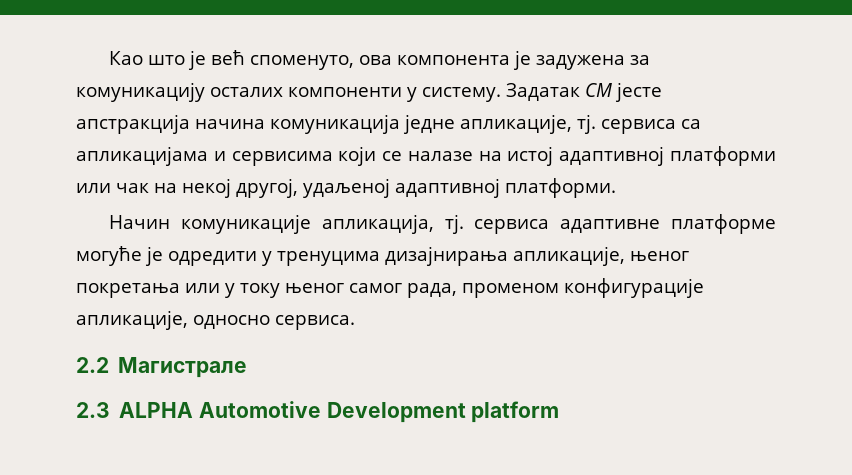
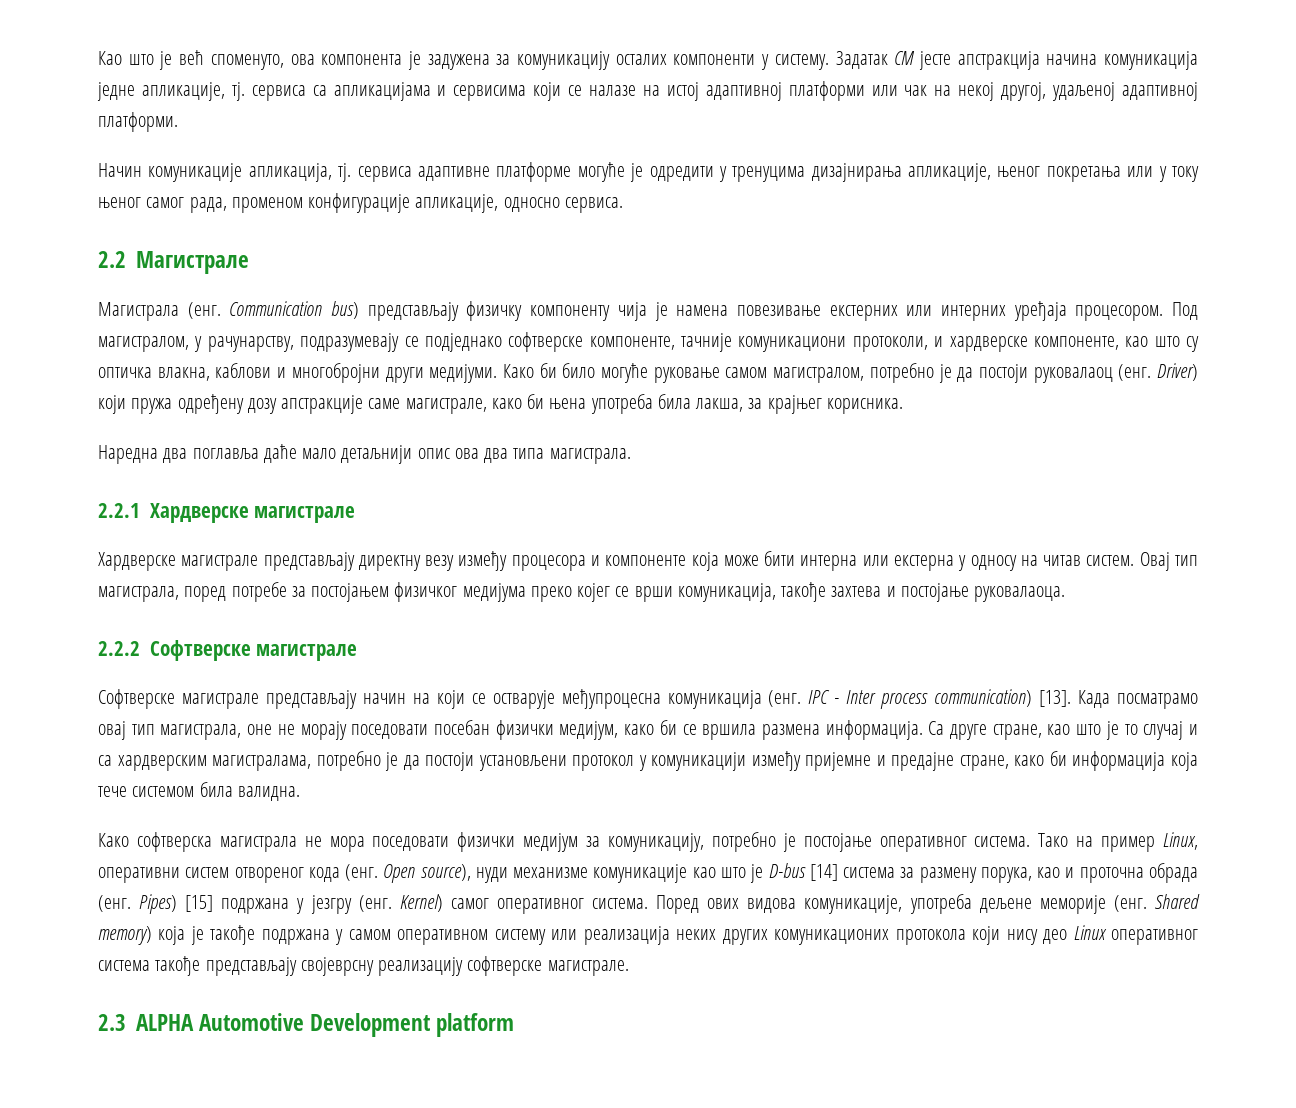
(248, 367) none -> [98,301,1198,321] [98,332,1199,352] [98,363,1199,383] [98,394,903,414] [98,444,631,464] [98,503,356,523] [98,551,1199,571] [98,582,1066,602] [98,640,358,661] [98,689,1199,709] [98,720,1199,740] [98,751,1198,771] [98,782,300,801] [98,832,1199,852] [98,863,1198,883] [98,894,1200,914] [98,925,1199,945] [98,956,629,976] // Магистрала (енг. Communication bus) представљају физичку компоненту чија је намена повезивање екстерних или интерних уређаја процесором. Под магистралом, у рачунарству, подразумевају се подједнако софтверске компоненте, тачније комуникациони протоколи, и хардверске компоненте, као што су оптичка влакна, каблови и многобројни други медијуми. Како би било могуће руковање самом магистралом, потребно је да постоји руковалаоц (енг. Driver) који пружа одређену дозу апстракције саме магистрале, како би њена употреба била лакша, за крајњег корисника. // Наредна два поглавља даће мало детаљнији опис ова два типа магистрала. // 2.2.1 Хардверске магистрале // Хардверске магистрале представљају директну везу између процесора и компоненте која може бити интерна или екстерна у односу на читав систем. Овај тип магистрала, поред потребе за постојањем физичког медијума преко којег се врши комуникација, такође захтева и постојање руковалаоца. // 2.2.2 Софтверске магистрале // Софтверске магистрале представљају начин на који се остварује међупроцесна комуникација (енг. IPC - Inter process communication) [13]. Када посматрамо овај тип магистрала, оне не морају поседовати посебан физички медијум, како би се вршила размена информација. Са друге стране, као што је то случај и са хардверским магистралама, потребно је да постоји установљени протокол у комуникацији између пријемне и предајне стране, како би информација која тече системом била валидна. // Како софтверска магистрала не мора поседовати физички медијум за комуникацију, потребно је постојање оперативног система. Тако на пример Linux, оперативни систем отвореног кода (енг. Open source), нуди механизме комуникације као што је D-bus [14] система за размену порука, као и проточна обрада (енг. Pipes) [15] подржана у језгру (енг. Kernel) самог оперативног система. Поред ових видова комуникације, употреба дељене меморије (енг. Shared memory) која је такође подржана у самом оперативном систему или реализација неких других комуникационих протокола који нису део Linux оперативног система такође представљају својеврсну реализацију софтверске магистрале.

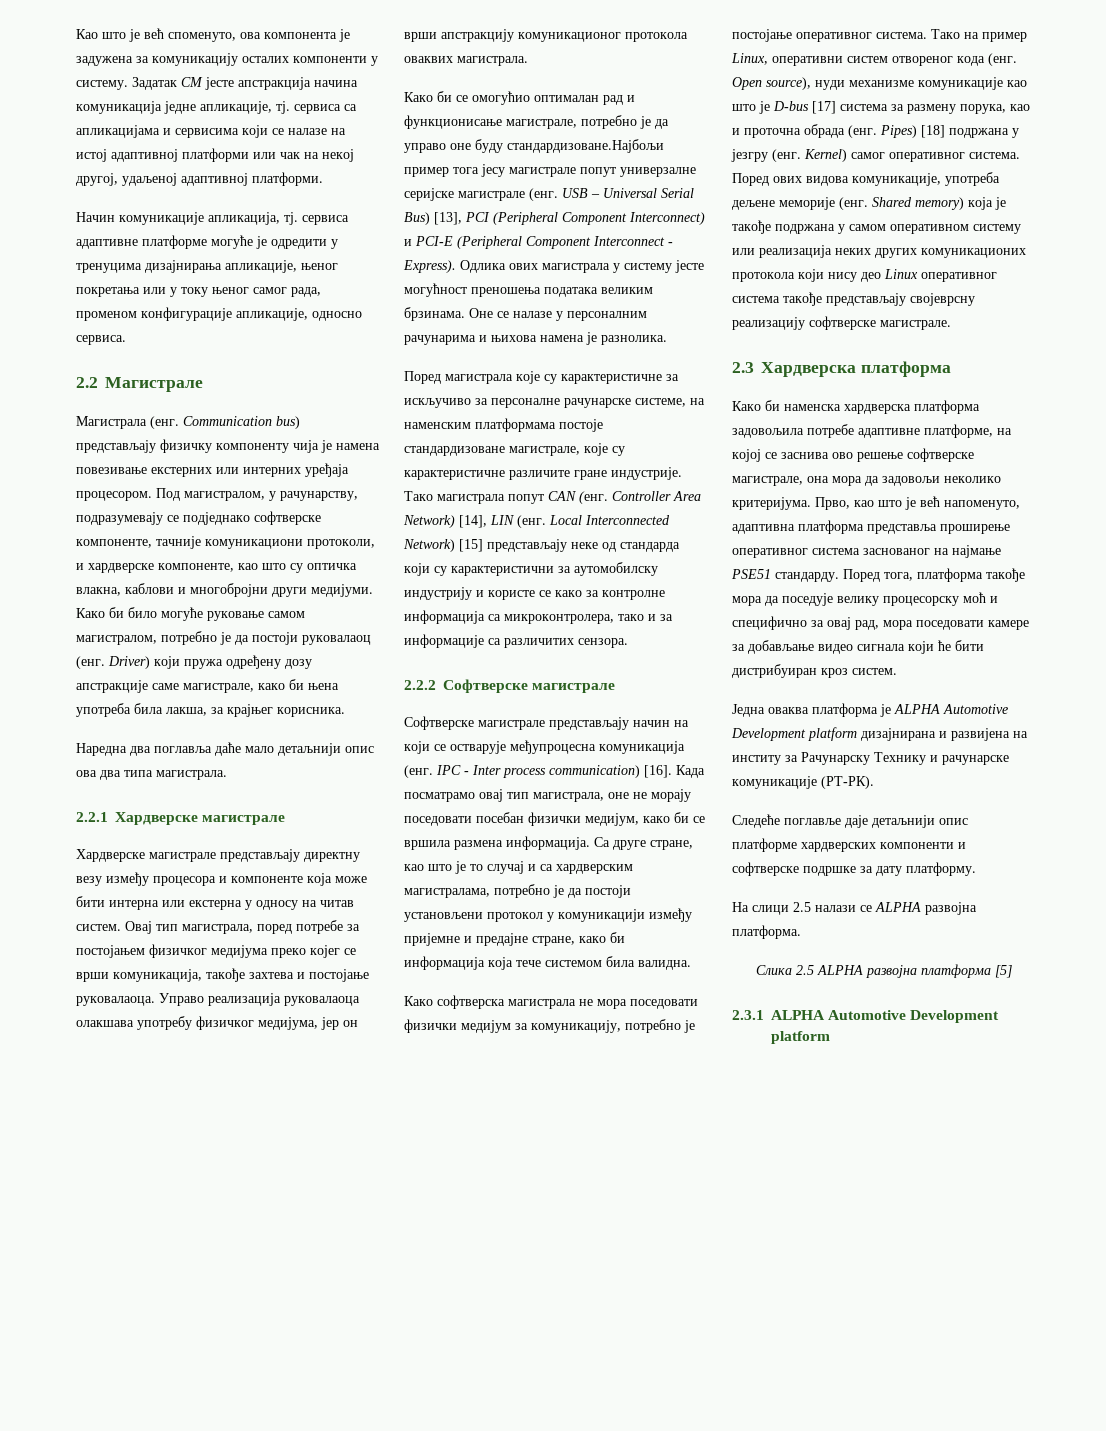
(1066, 594) none -> [159,993,360,1006] [76,1016,358,1030] [404,29,688,42] [404,56,528,66] [404,91,635,105] [404,115,669,129] [404,139,664,153] [404,164,696,177] [404,188,694,201] [404,212,705,225] [404,236,673,249] [403,260,704,273] [404,283,653,297] [404,307,647,321] [404,332,667,345] [404,371,679,384] [404,398,705,408] [404,418,603,432] [404,443,625,456] [404,467,682,480] [404,491,701,504] [403,515,670,528] [403,539,680,552] [404,562,658,576] [404,587,665,600] [404,610,673,624] [404,634,628,648] Управо реализација руковалаоца олакшава употребу физичког медијума, јер он врши апстракцију комуникационог протокола оваквих магистрала. // Како би се омогућио оптималан рад и функционисање магистрале, потребно је да управо оне буду стандардизоване.Најбољи пример тога јесу магистрале попут универзалне серијске магистрале (енг. USB – Universal Serial Bus) [13], PCI (Peripheral Component Interconnect) и PCI-Е (Peripheral Component Interconnect - Express). Одлика ових магистрала у систему јесте могућност преношења података великим брзинама. Оне се налазе у персоналним рачунарима и њихова намена је разнолика. // Поред магистрала које су карактеристичне за искључиво за персоналне рачунарске системе, на наменским платформама постоје стандардизоване магистрале, које су карактеристичне различите гране индустрије. Тако магистрала попут CAN (енг. Controller Area Network) [14], LIN (енг. Local Interconnected Network) [15] представљају неке од стандарда који су карактеристични за аутомобилску индустрију и користе се како за контролне информација са микроконтролера, тако и за информације са различитих сензора.
[1039,690,1072,707] [13]. -> [644,765,672,778] [16].
[809,864,838,881] [14] -> [812,101,836,114] [17]
[185,895,214,912] [15] -> [921,125,945,138] [18]
(126, 1022) none -> [761,361,951,377] [732,400,980,414] [732,424,1012,438] [732,448,974,462] [732,476,1001,486] [732,496,1020,510] [732,520,1010,534] [732,545,1001,558] [731,568,1025,582] [732,592,998,606] [732,616,1029,630] [732,640,984,654] [732,664,897,678] [732,703,1008,717] [731,727,1028,741] [732,752,1009,765] [732,776,874,789] [732,814,968,828] [732,838,966,852] [732,862,976,876] [732,902,977,915] [732,925,801,939] [755,964,1012,978] [732,1010,764,1020] Хардверска платформа // Како би наменска хардверска платформа задовољила потребе адаптивне платформе, на којој се заснива ово решење софтверске магистрале, она мора да задовољи неколико критеријума. Прво, као што је већ напоменуто, адаптивна платформа представља проширење оперативног система заснованог на најмање PSE51 стандарду. Поред тога, платформа такође мора да поседује велику процесорску моћ и специфично за овај рад, мора поседовати камере за добављање видео сигнала који ће бити дистрибуиран кроз систем. // Једна оваква платформа је ALPHA Automotive Development platform дизајнирана и развијена на институ за Рачунарску Технику и рачунарске комуникације (РТ-РК). // Следеће поглавље даје детаљнији опис платформе хардверских компоненти и софтверске подршке за дату платформу. // На слици 2.5 налази се ALPHA развојна платформа. // Слика 2.5 ALPHA развојна платформа [5] // 2.3.1

